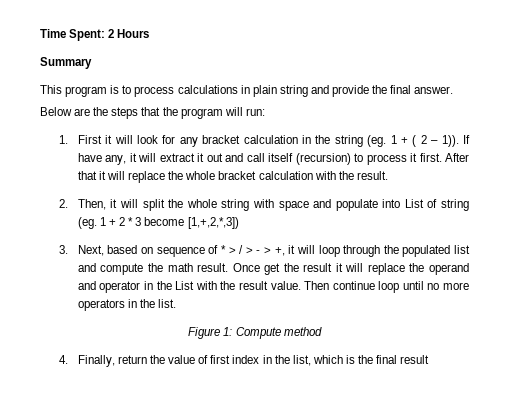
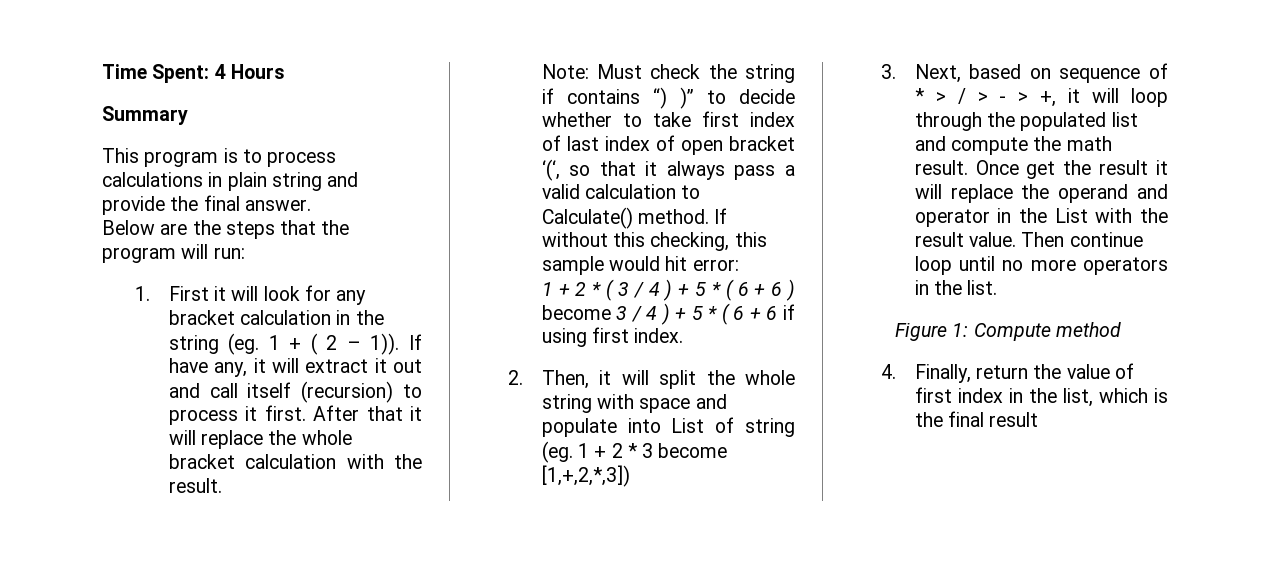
[108,29,115,38] 2 -> [214,64,226,79] 4
(388, 175) none -> [541,64,795,83] [541,87,795,109] [541,111,795,127] [541,135,795,155] [541,159,795,181] [541,184,701,199] [541,207,728,229] [541,232,767,251] [541,256,739,275] [541,279,795,301] [541,303,795,325] [541,327,684,347] // Note: Must check the string if contains “) )” to decide whether to take first index of last index of open bracket ‘(‘, so that it always pass a valid calculation to Calculate() method. If without this checking, this sample would hit error: // 1 + 2 * ( 3 / 4 ) + 5 * ( 6 + 6 ) become 3 / 4 ) + 5 * ( 6 + 6 if using first index.

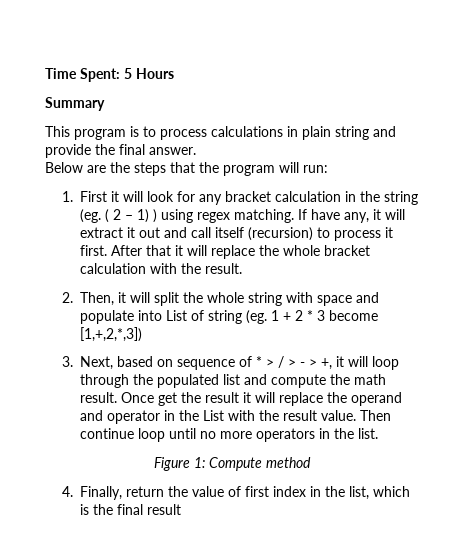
[214,64,226,79] 4 -> [124,68,132,79] 5
[268,335,302,350] 1 + -> (102, 216) none
[370,333,400,355] 1)). -> [137,209,295,223] 1) ) using regex matching.
[541,64,795,83] [541,87,795,109] [541,111,795,127] [541,135,795,155] [541,159,795,181] [541,184,701,199] [541,207,728,229] [541,232,767,251] [541,256,739,275] [541,279,795,301] [541,303,795,325] [541,327,684,347] // Note: Must check the string if contains “) )” to decide whether to take first index of last index of open bracket ‘(‘, so that it always pass a valid calculation to Calculate() method. If without this checking, this sample would hit error: // 1 + 2 * ( 3 / 4 ) + 5 * ( 6 + 6 ) become 3 / 4 ) + 5 * ( 6 + 6 if using first index. -> (243, 268) none

